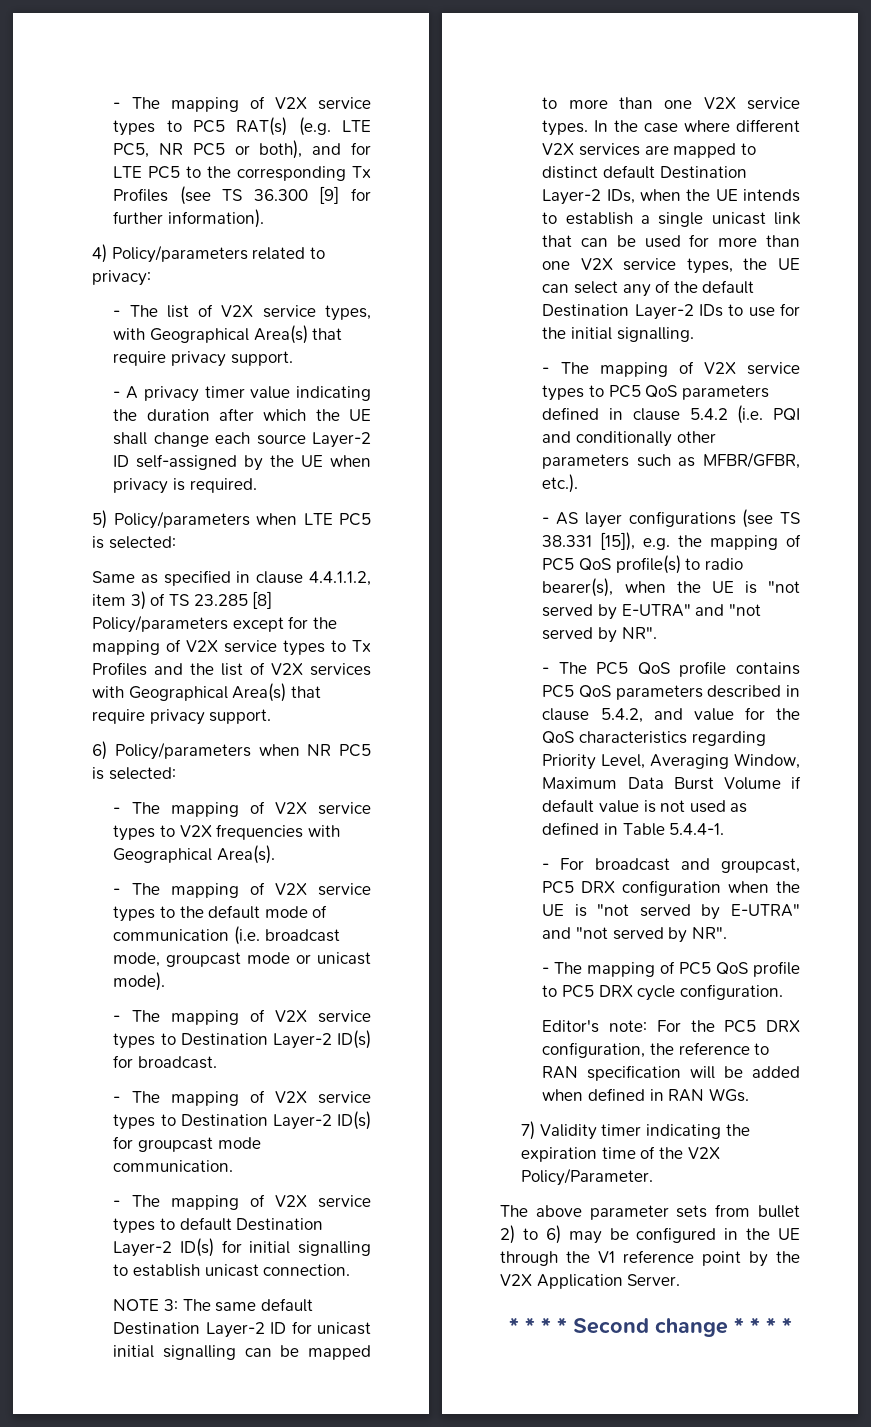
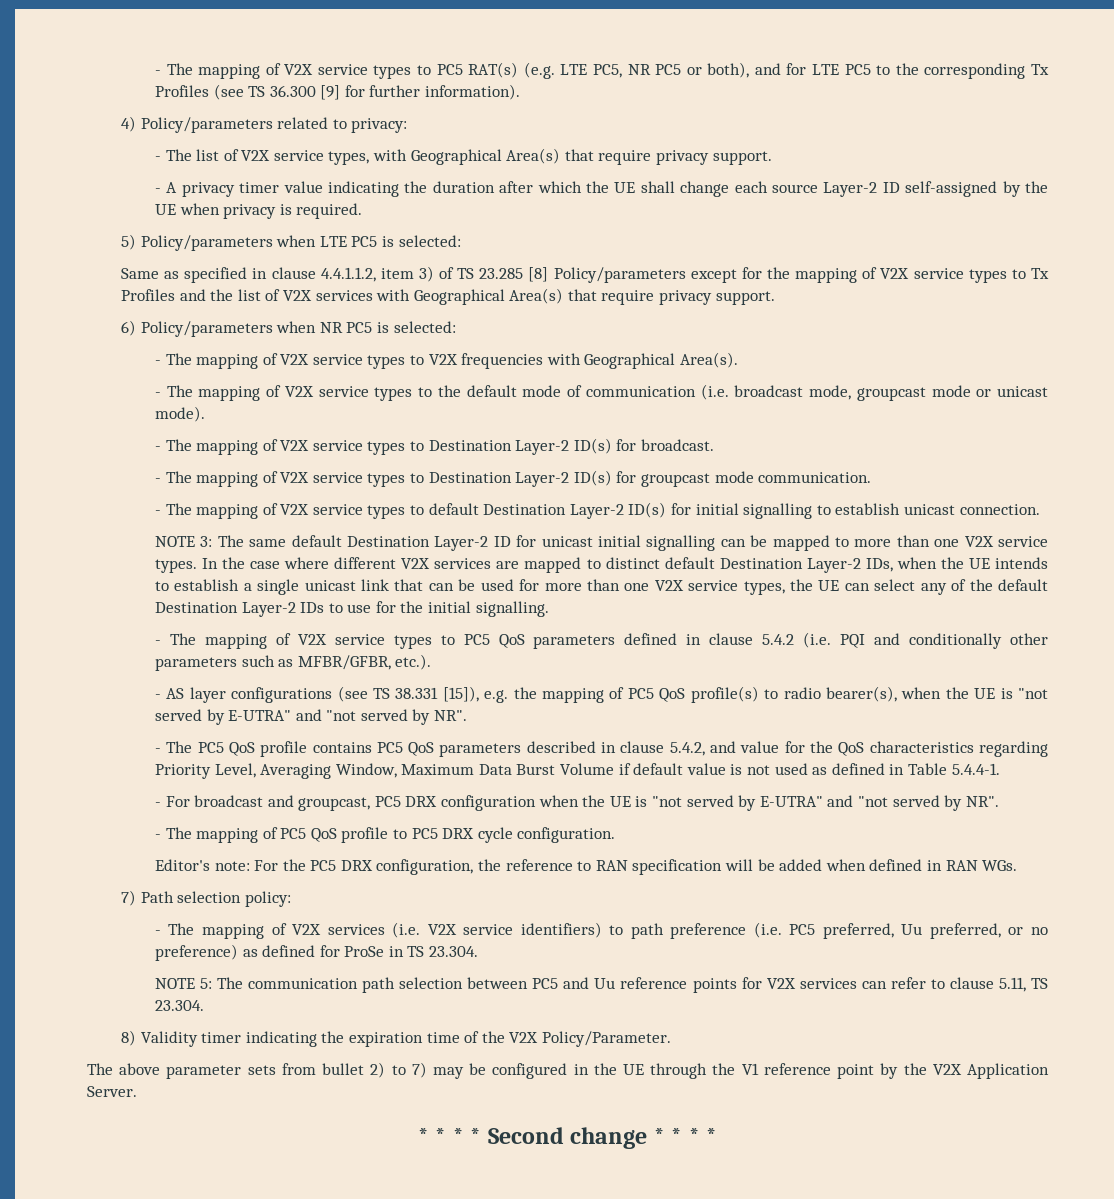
(536, 1130) none -> [140,891,291,907] [154,922,1049,939] [154,944,479,961] [154,977,1048,993] [154,1000,204,1011] [120,1030,136,1046] Path selection policy: // - The mapping of V2X services (i.e. V2X service identifiers) to path preference (i.e. PC5 preferred, Uu preferred, or no preference) as defined for ProSe in TS 23.304. // NOTE 5: The communication path selection between PC5 and Uu reference points for V2X services can refer to clause 5.11, TS 23.304. // 8)
[545,1225,561,1244] 6) -> [411,1062,427,1078] 7)

